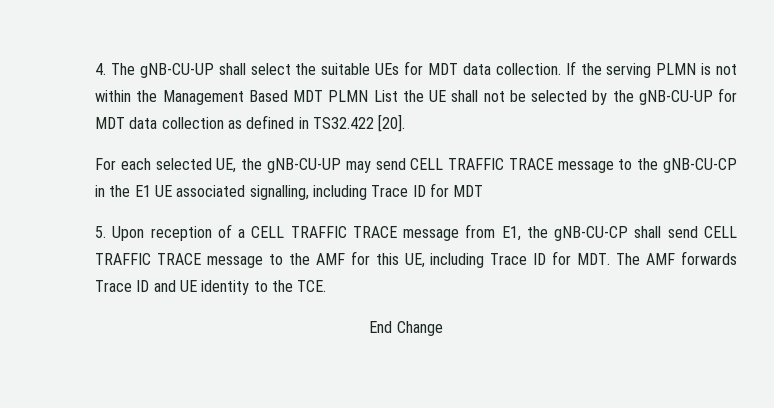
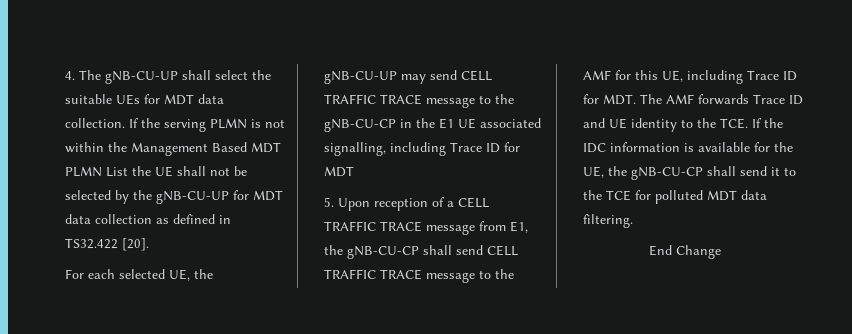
(327, 286) none -> [751,118,783,128] [582,142,793,153] [582,166,796,180] [582,190,767,204] [582,214,633,228] If the IDC information is available for the UE, the gNB-CU-CP shall send it to the TCE for polluted MDT data filtering.

